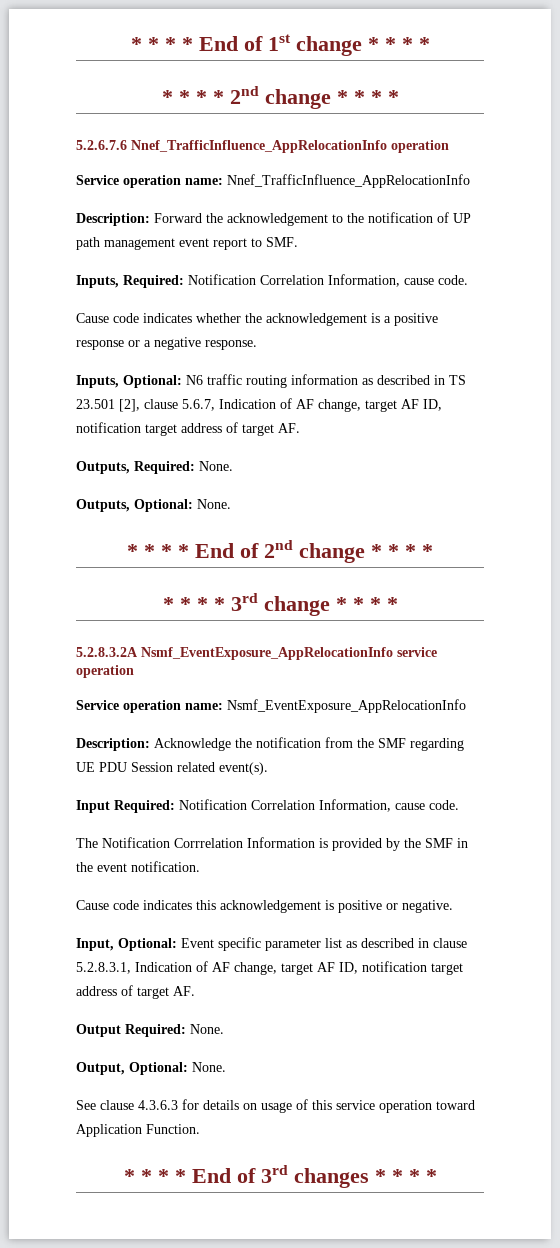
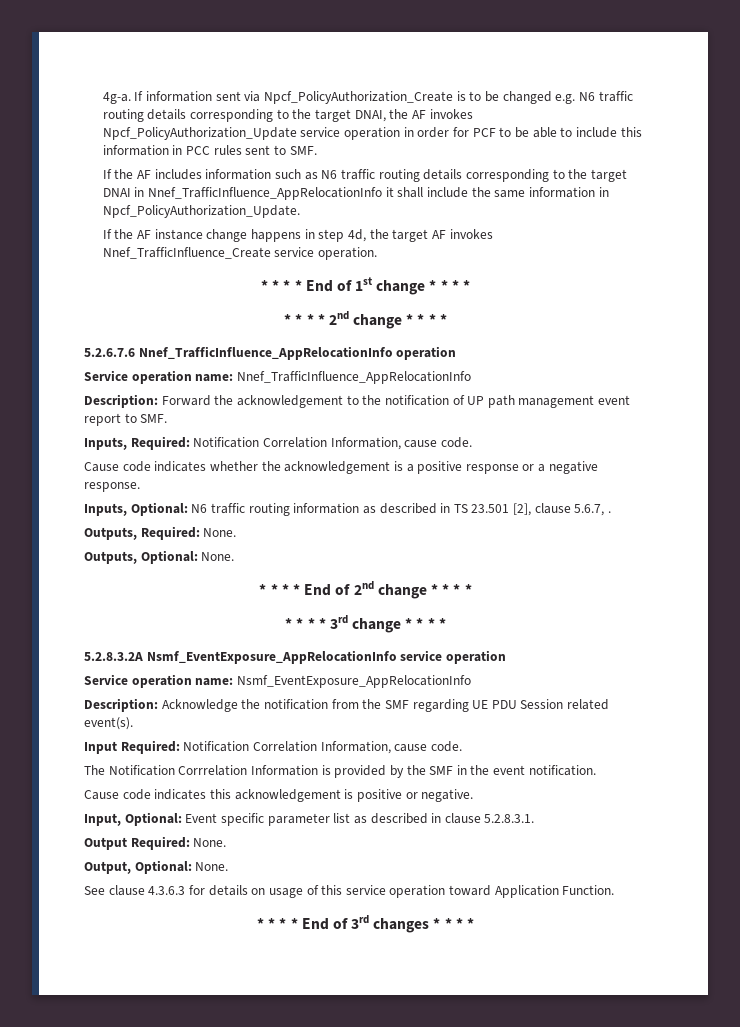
(130, 44) none -> [102,91,633,104] [102,109,473,122] [102,127,642,140] [102,145,317,156] [102,169,627,182] [102,187,609,200] [102,205,300,218] [102,229,493,242] [102,247,378,260] 4g-a. If information sent via Npcf_PolicyAuthorization_Create is to be changed e.g. N6 traffic routing details corresponding to the target DNAI, the AF invokes Npcf_PolicyAuthorization_Update service operation in order for PCF to be able to include this information in PCC rules sent to SMF. // If the AF includes information such as N6 traffic routing details corresponding to the target DNAI in Nnef_TrafficInfluence_AppRelocationInfo it shall include the same information in Npcf_PolicyAuthorization_Update. // If the AF instance change happens in step 4d, the target AF invokes Nnef_TrafficInfluence_Create service operation. //
[219,398,442,412] [76,422,300,436] Indication of AF change, target AF ID, notification target address of target AF. -> [608,511,612,513] .
[76,961,463,975] [76,985,195,999] 5.2.8.3.1, Indication of AF change, target AF ID, notification target address of target AF. -> [484,814,535,823] 5.2.8.3.1.

